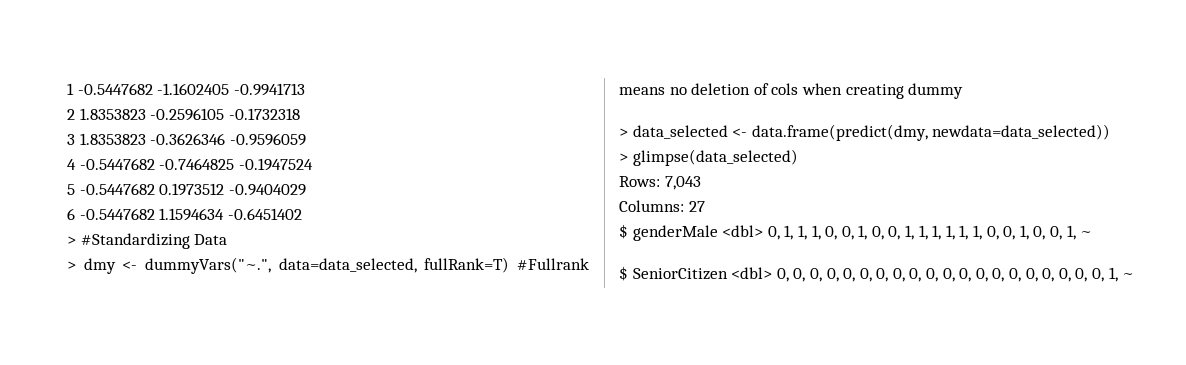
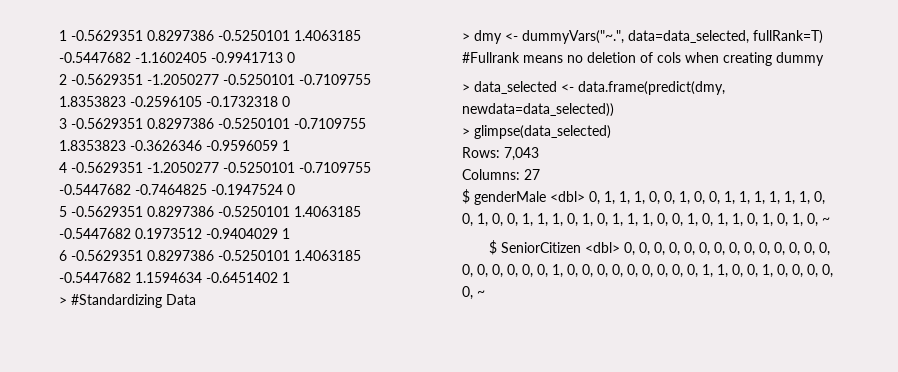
[67,83,74,95] 1 -> [59,30,361,41] 1 -0.5629351 0.8297386 -0.5250101 1.4063185
(305, 89) none -> [287,52,295,63] 0
(75, 114) none -> [71,74,371,85] -0.5629351 -1.2050277 -0.5250101 -0.7109755
(300, 114) none -> [282,96,290,107] 0
(75, 139) none -> [71,118,366,129] -0.5629351 0.8297386 -0.5250101 -0.7109755
(306, 139) none -> [282,140,290,151] 1
(76, 164) none -> [71,162,371,173] -0.5629351 -1.2050277 -0.5250101 -0.7109755
(313, 164) none -> [287,184,295,195] 0
(75, 189) none -> [71,206,361,217] -0.5629351 0.8297386 -0.5250101 1.4063185
(306, 190) none -> [282,228,290,239] 1
(75, 214) none -> [71,250,361,261] -0.5629351 0.8297386 -0.5250101 1.4063185
(302, 214) none -> [282,272,290,283] 1
(1076, 232) none -> [537,213,818,227] 1, 1, 0, 1, 0, 1, 1, 1, 0, 0, 1, 0, 1, 1, 0, 1, 0, 1, 0,
(1118, 274) none -> [567,264,833,278] [462,286,473,300] 0, 0, 0, 0, 0, 0, 0, 0, 0, 1, 1, 0, 0, 1, 0, 0, 0, 0, 0,

